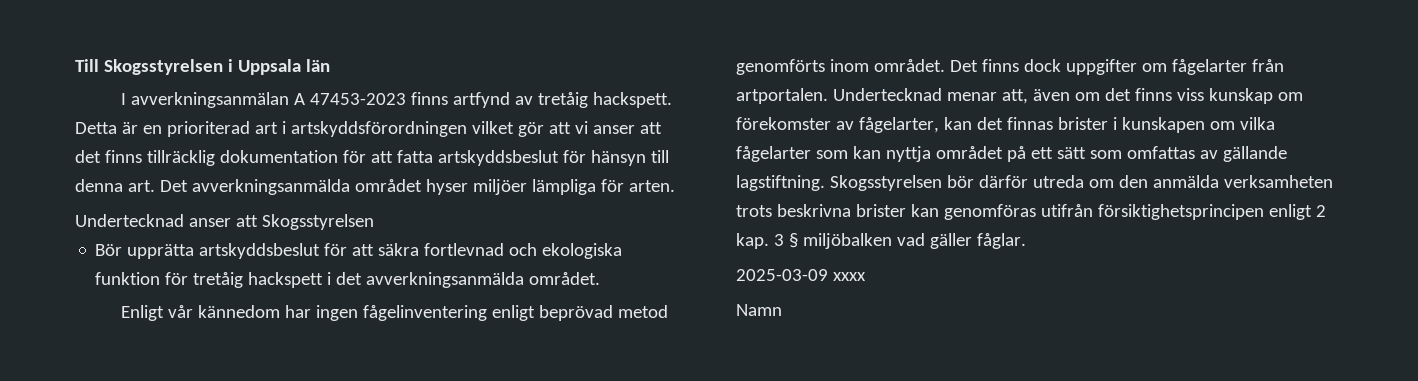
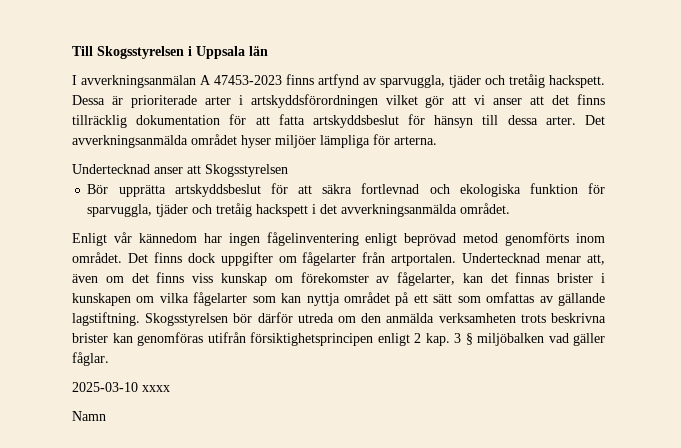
[537,92,672,108] [75,121,278,137] tretåig hackspett. Detta är en prioriterad art -> [380,74,605,88] [72,95,231,108] sparvuggla, tjäder och tretåig hackspett. Dessa är prioriterade arter
[75,179,155,192] denna art. -> [507,115,576,125] dessa arter.
[628,180,675,192] arten. -> [394,136,437,145] arterna.
(189, 278) none -> [87,204,213,217] sparvuggla, tjäder och
[736,269,828,281] 2025-03-09 -> [72,382,138,392] 2025-03-10

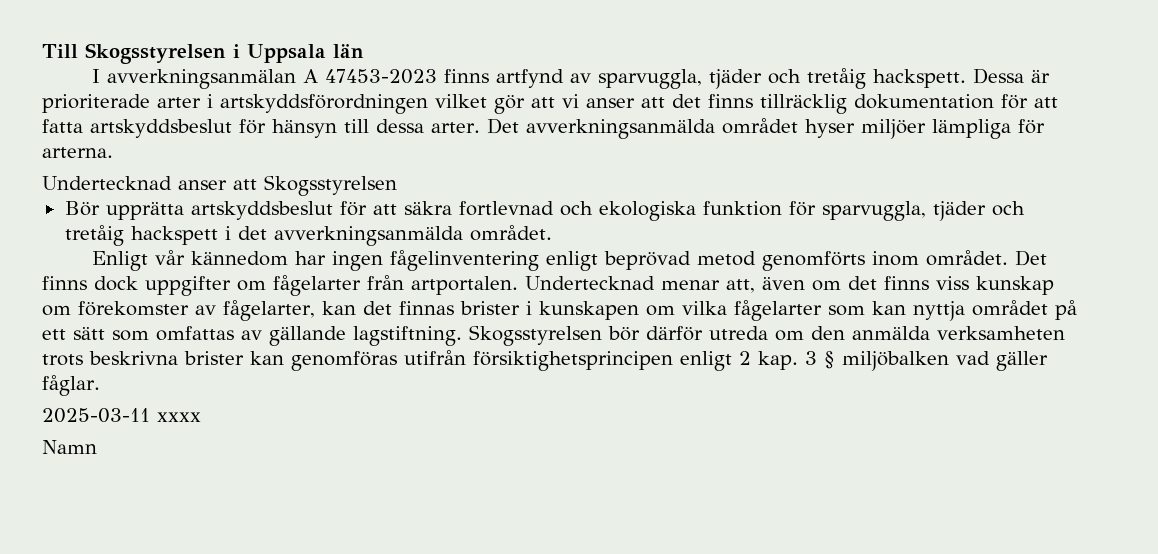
[72,382,138,392] 2025-03-10 -> [42,408,150,423] 2025-03-11

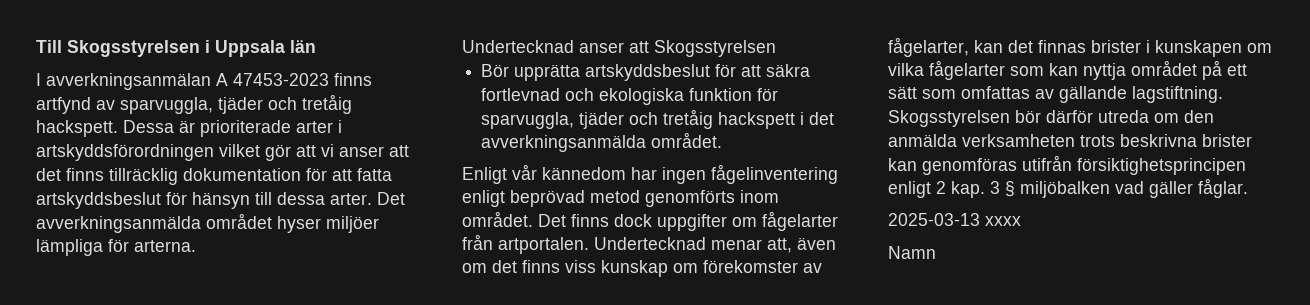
[42,408,150,423] 2025-03-11 -> [888,213,980,226] 2025-03-13

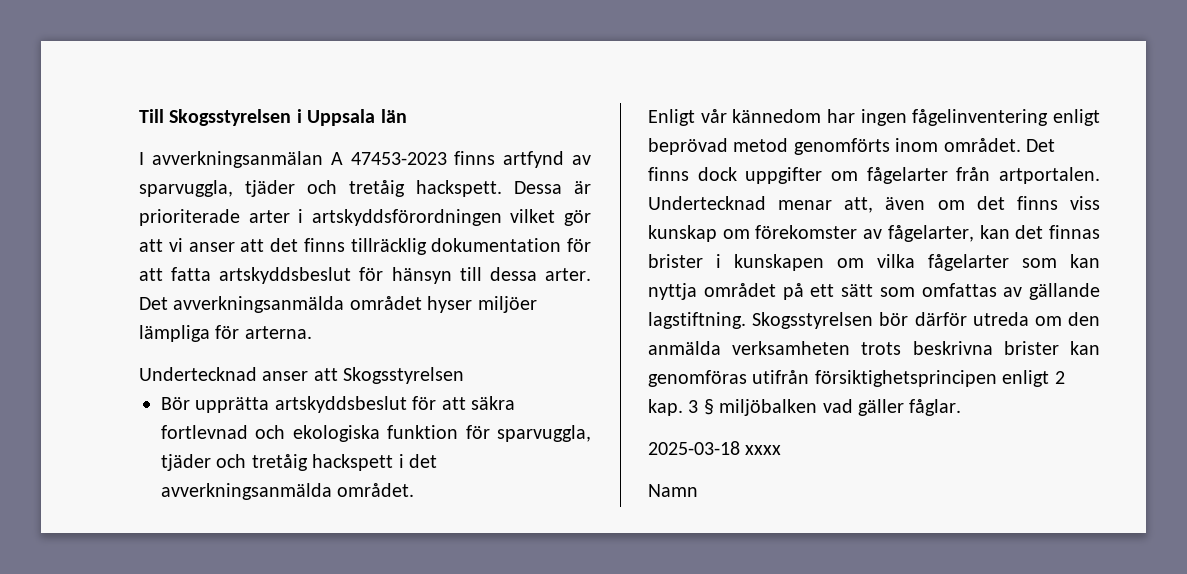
[888,213,980,226] 2025-03-13 -> [648,441,740,455] 2025-03-18

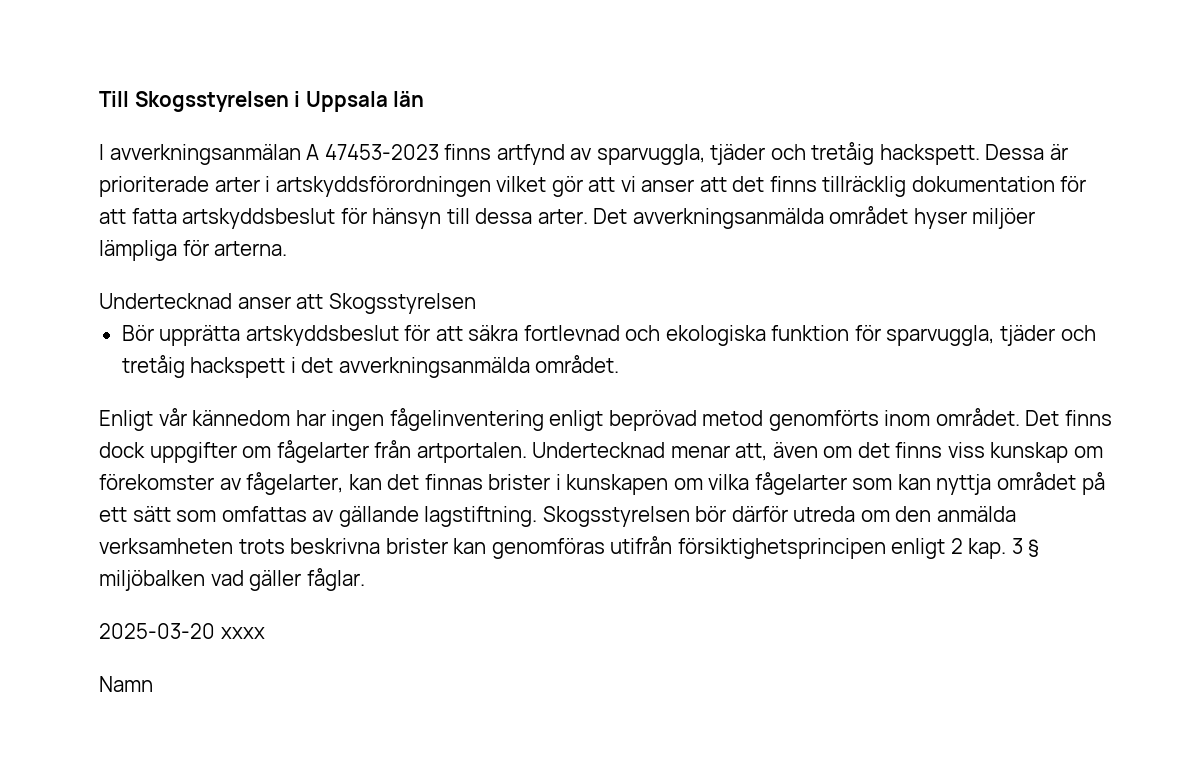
[648,441,740,455] 2025-03-18 -> [99,623,215,639] 2025-03-20

